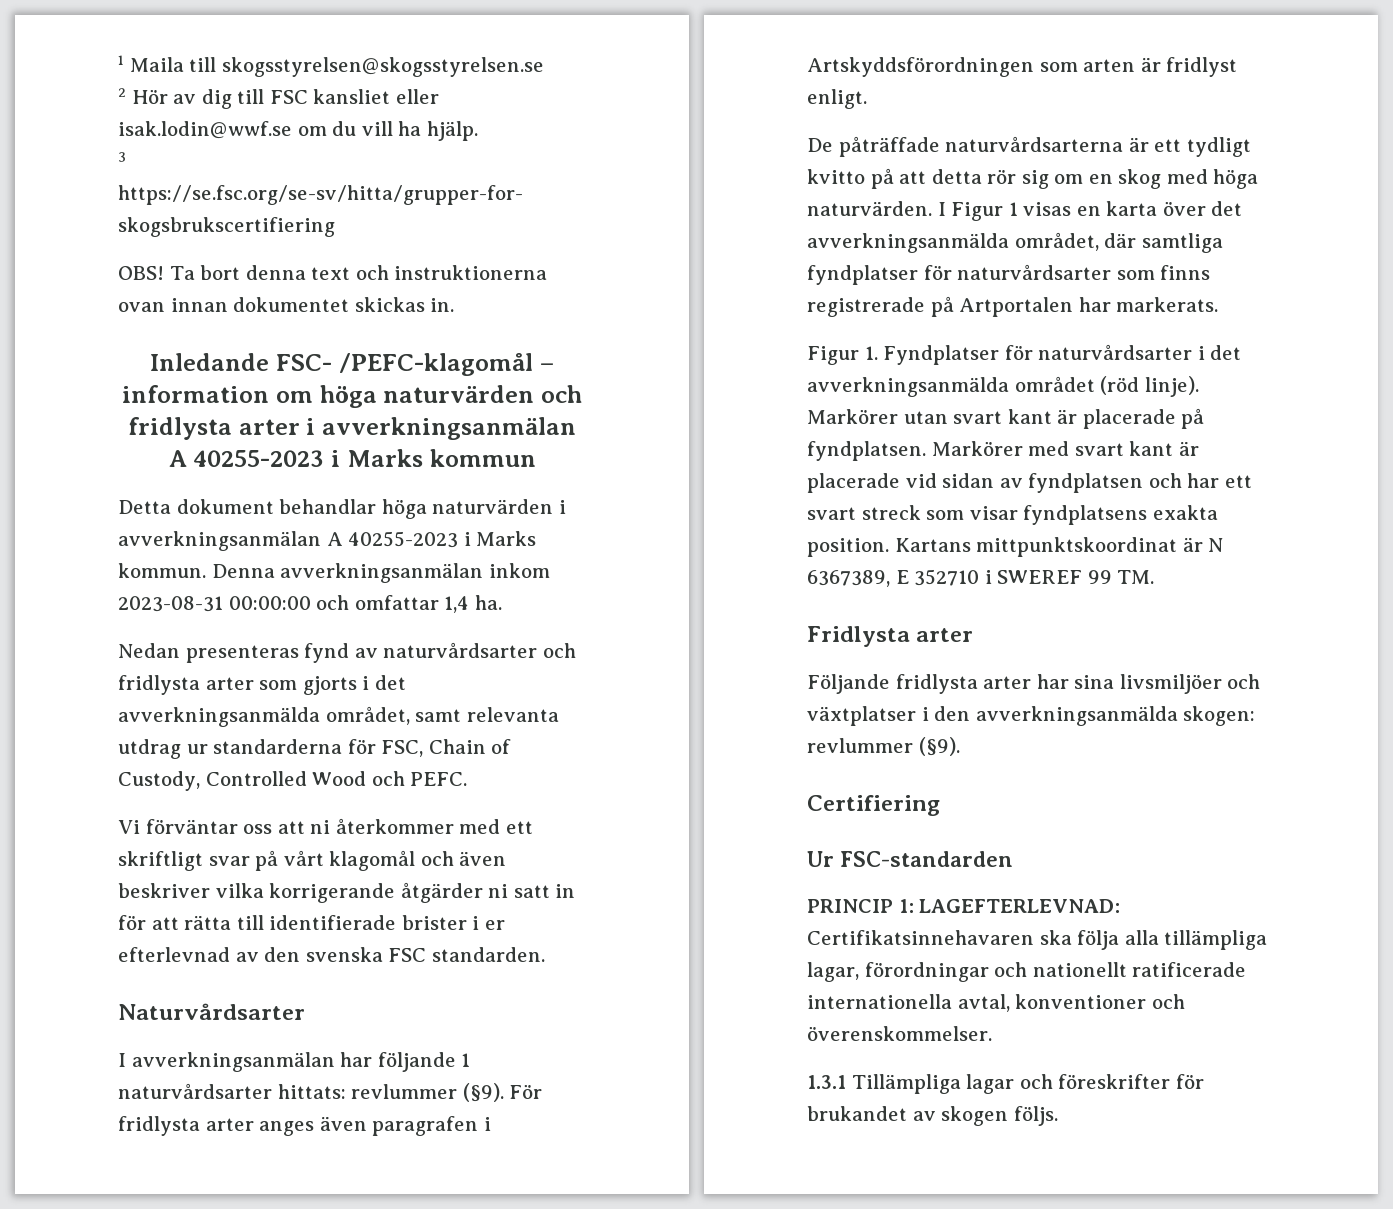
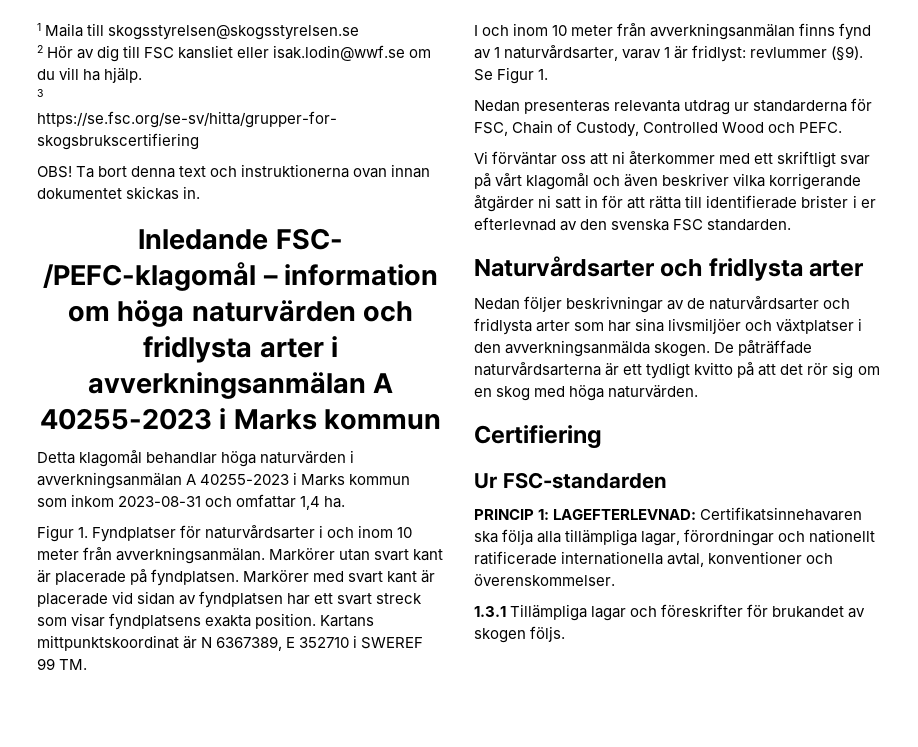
[176,499,274,514] dokument -> [79,450,143,467] klagomål
[118,563,484,583] kommun. Denna avverkningsanmälan -> [349,474,411,485] [37,498,67,507] kommun som
[228,596,311,610] 00:00:00 -> (202, 501) none
[118,642,576,663] [118,675,406,695] [118,706,462,727] Nedan presenteras fynd av naturvårdsarter och fridlysta arter som gjorts i det avverkningsanmälda området, samt -> [37,525,413,542] [37,547,444,564] [37,569,436,586] [37,591,423,608] [37,613,375,630] [37,635,424,651] [37,658,88,670] [474,23,872,40] [474,45,864,62] [474,67,549,84] [474,100,611,114] Figur 1. Fyndplatser för naturvårdsarter i och inom 10 meter från avverkningsanmälan. Markörer utan svart kant är placerade på fyndplatsen. Markörer med svart kant är placerade vid sidan av fyndplatsen har ett svart streck som visar fyndplatsens exakta position. Kartans mittpunktskoordinat är N 6367389, E 352710 i SWEREF 99 TM. // I och inom 10 meter från avverkningsanmälan finns fynd av 1 naturvårdsarter, varav 1 är fridlyst: revlummer (§9). Se Figur 1. // Nedan presenteras
[118,1052,471,1072] [118,1083,543,1102] [118,1116,491,1136] [807,57,1238,77] [807,89,867,109] // I avverkningsanmälan har följande 1 naturvårdsarter hittats: revlummer (§9). För fridlysta arter anges även paragrafen i Artskyddsförordningen som arten är fridlyst enligt. // -> [660,258,865,281] [474,296,851,313] [474,318,863,335] [474,340,711,357] och fridlysta arter // Nedan följer beskrivningar av de naturvårdsarter och fridlysta arter som har sina livsmiljöer och växtplatser i den avverkningsanmälda skogen.
[931,169,982,184] detta -> [780,364,804,375] det
[937,201,1243,221] [807,232,1223,253] [807,264,1211,285] [807,296,1219,317] [807,344,1242,365] [807,376,1199,397] [807,408,1205,429] [807,441,1199,461] [807,473,1252,493] [807,505,1218,525] [807,537,1224,557] [807,569,1155,587] [807,626,974,647] [807,674,1261,694] [807,706,1256,726] [807,737,960,756] I Figur 1 visas en karta över det avverkningsanmälda området, där samtliga fyndplatser för naturvårdsarter som finns registrerade på Artportalen har markerats. // Figur 1. Fyndplatser för naturvårdsarter i det avverkningsanmälda området (röd linje). Markörer utan svart kant är placerade på fyndplatsen. Markörer med svart kant är placerade vid sidan av fyndplatsen och har ett svart streck som visar fyndplatsens exakta position. Kartans mittpunktskoordinat är N 6367389, E 352710 i SWEREF 99 TM. // Fridlysta arter // Följande fridlysta arter har sina livsmiljöer och växtplatser i den avverkningsanmälda skogen: revlummer (§9). -> (699, 391) none

